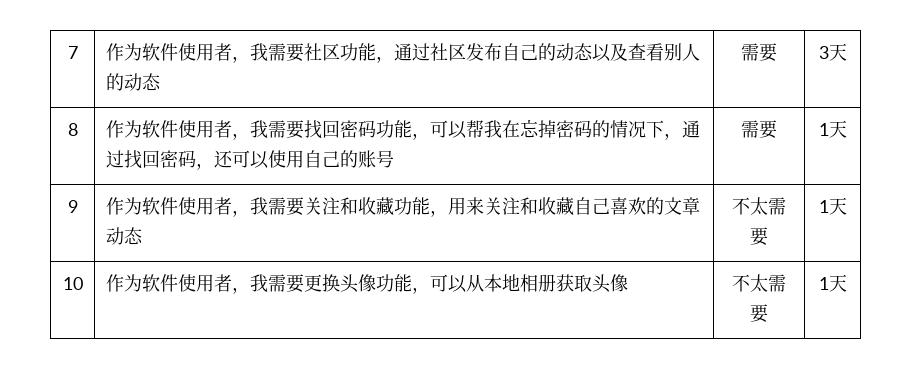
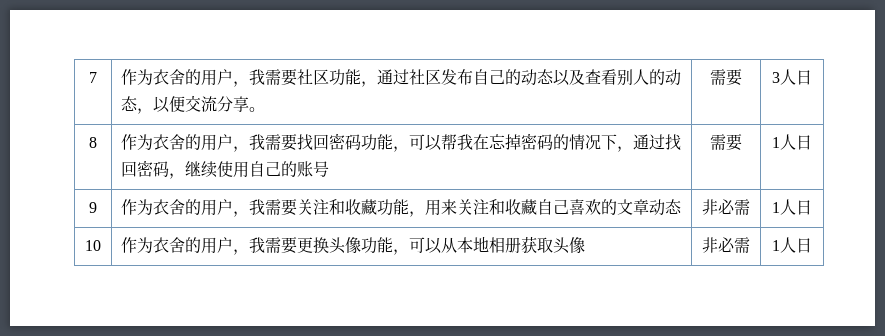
[141,43,232,61] 软件使用者 -> [153,69,234,86] 衣舍的用户
(161, 82) none -> [137,95,266,114] ，以便交流分享。
[828,43,847,61] 天 -> [780,69,812,85] 人日
[141,120,232,138] 软件使用者 -> [153,134,234,151] 衣舍的用户
[213,150,269,169] 还可以 -> [185,161,218,178] 继续
[828,120,847,138] 天 -> [780,134,812,150] 人日
[141,197,232,215] 软件使用者 -> [153,199,234,216] 衣舍的用户
[732,197,786,215] [750,227,768,246] [818,197,847,215] 不太需要 | 1天 -> [702,199,750,215] [772,199,812,215] 非必需 | 1人日
[141,274,232,292] 软件使用者 -> [153,237,234,254] 衣舍的用户
[732,274,786,292] [750,304,768,323] [818,274,847,292] 不太需要 | 1天 -> [702,237,750,253] [772,237,812,253] 非必需 | 1人日

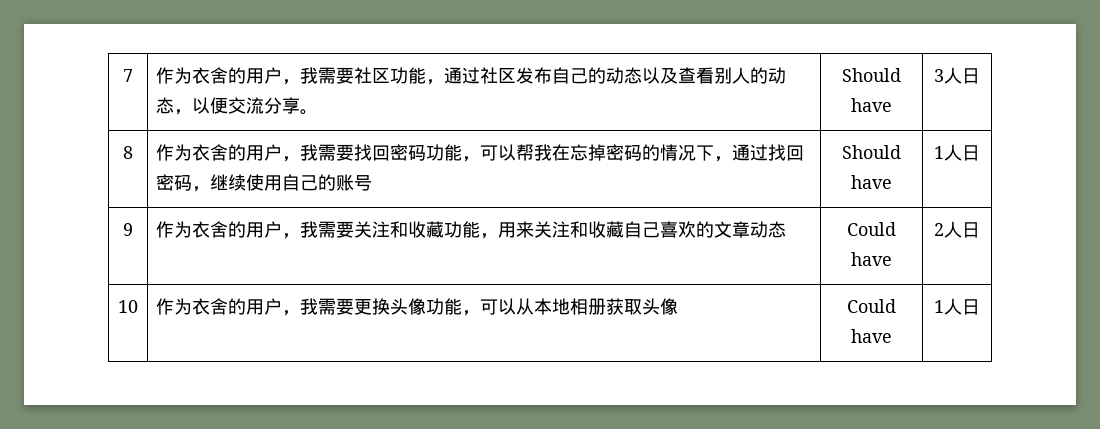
[710,69,742,86] 需要 -> [842,68,901,82] [851,98,892,112] Should have
[710,134,742,151] 需要 -> [842,145,901,159] [851,175,892,189] Should have
[702,199,750,215] [772,202,780,213] 非必需 | 1 -> [847,222,896,236] [851,252,892,266] [934,223,944,236] Could have | 2
[702,237,750,253] 非必需 -> [847,299,896,313] [851,329,892,343] Could have

